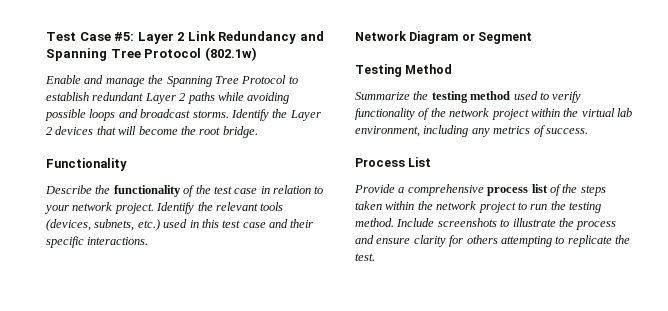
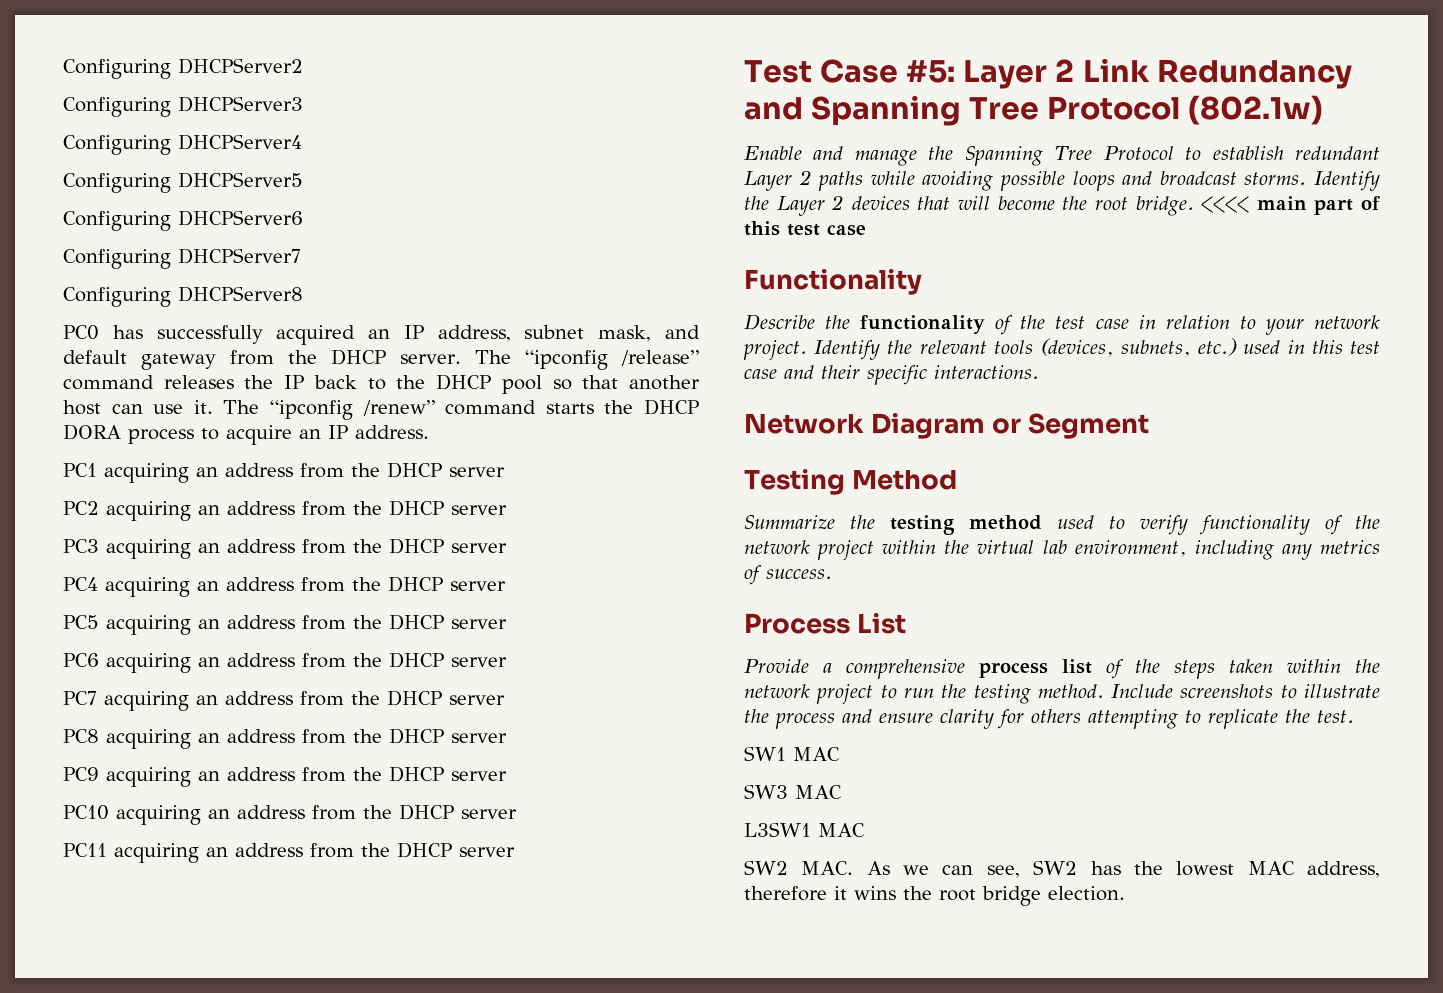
(46, 36) none -> [63,58,303,79] [63,96,303,117] [63,134,302,155] [63,172,303,193] [63,210,303,231] [63,248,301,269] [63,286,303,307] [63,325,700,345] [63,349,699,370] [63,374,701,394] [63,399,700,420] [63,424,429,445] [63,462,505,483] [63,500,507,521] [63,538,507,559] [63,576,506,597] [63,614,507,635] [63,652,507,673] [63,690,505,711] [63,728,507,749] [63,766,507,787] [63,804,517,825] [63,842,515,863] Configuring DHCPServer2 // Configuring DHCPServer3 // Configuring DHCPServer4 // Configuring DHCPServer5 // Configuring DHCPServer6 // Configuring DHCPServer7 // Configuring DHCPServer8 // PC0 has successfully acquired an IP address, subnet mask, and default gateway from the DHCP server. The “ipconfig /release” command releases the IP back to the DHCP pool so that another host can use it. The “ipconfig /renew” command starts the DHCP DORA process to acquire an IP address. // PC1 acquiring an address from the DHCP server // PC2 acquiring an address from the DHCP server // PC3 acquiring an address from the DHCP server // PC4 acquiring an address from the DHCP server // PC5 acquiring an address from the DHCP server // PC6 acquiring an address from the DHCP server // PC7 acquiring an address from the DHCP server // PC8 acquiring an address from the DHCP server // PC9 acquiring an address from the DHCP server // PC10 acquiring an address from the DHCP server // PC11 acquiring an address from the DHCP server //
(258, 132) none -> [1201,196,1380,215] [744,221,866,236] <<<< main part of this test case
(375, 257) none -> [744,746,840,761] [744,784,842,799] [744,822,865,837] [744,860,1380,878] [744,886,1125,906] // SW1 MAC // SW3 MAC // L3SW1 MAC // SW2 MAC. As we can see, SW2 has the lowest MAC address, therefore it wins the root bridge election.

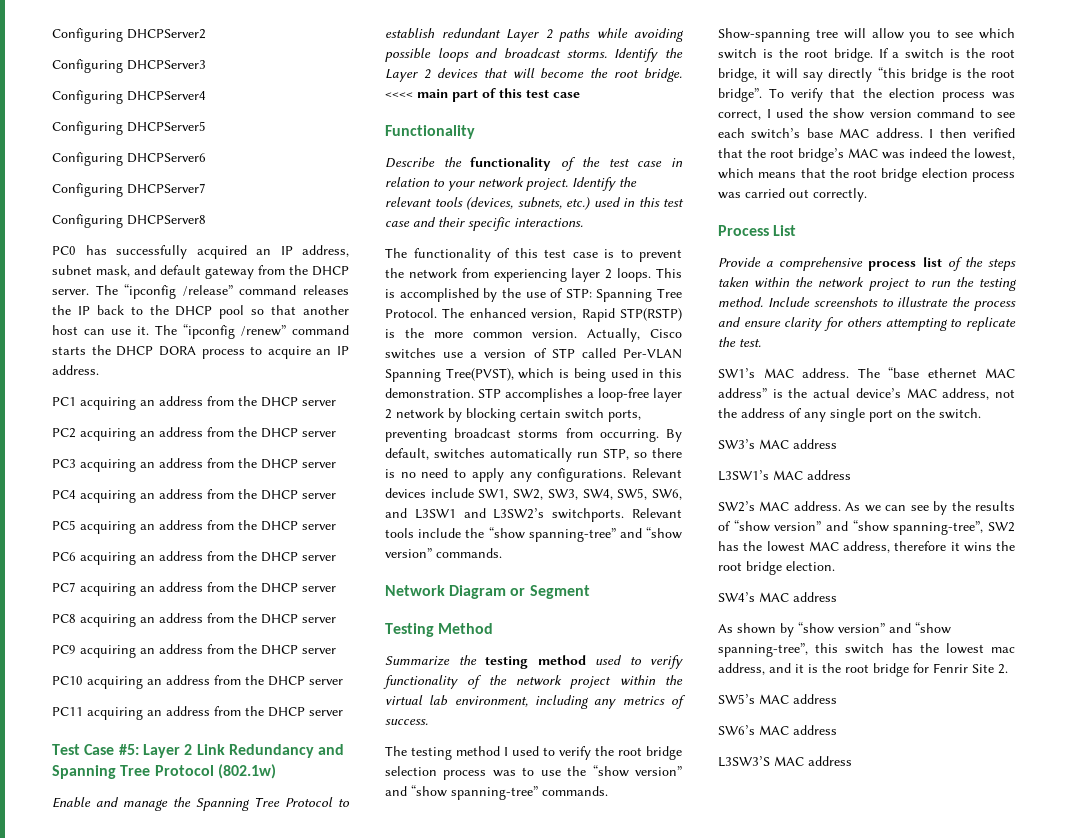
(1039, 372) none -> [385,248,682,262] [385,268,682,282] [385,288,682,302] [385,308,682,322] [385,328,682,342] [385,348,682,359] [385,368,682,382] [385,388,682,402] [385,408,641,422] [385,428,682,442] [385,448,682,462] [385,468,682,482] [385,488,682,500] [385,508,682,522] [385,527,682,542] [385,548,502,558] // The functionality of this test case is to prevent the network from experiencing layer 2 loops. This is accomplished by the use of STP: Spanning Tree Protocol. The enhanced version, Rapid STP(RSTP) is the more common version. Actually, Cisco switches use a version of STP called Per-VLAN Spanning Tree(PVST), which is being used in this demonstration. STP accomplishes a loop-free layer 2 network by blocking certain switch ports, preventing broadcast storms from occurring. By default, switches automatically run STP, so there is no need to apply any configurations. Relevant devices include SW1, SW2, SW3, SW4, SW5, SW6, and L3SW1 and L3SW2’s switchports. Relevant tools include the “show spanning-tree” and “show version” commands.
(832, 574) none -> [385,746,682,760] [385,765,682,780] [385,785,608,800] [718,28,1015,42] [718,48,1015,62] [718,67,1015,82] [718,88,1015,102] [718,108,1015,120] [718,128,1015,139] [718,148,1015,162] [718,168,1015,182] [718,188,867,202] // The testing method I used to verify the root bridge selection process was to use the “show version” and “show spanning-tree” commands. Show-spanning tree will allow you to see which switch is the root bridge. If a switch is the root bridge, it will say directly “this bridge is the root bridge”. To verify that the election process was correct, I used the show version command to see each switch’s base MAC address. I then verified that the root bridge’s MAC was indeed the lowest, which means that the root bridge election process was carried out correctly.
[744,746,840,761] [744,784,842,799] [744,822,865,837] [744,860,1020,878] SW1 MAC // SW3 MAC // L3SW1 MAC // SW2 MAC. As we can see, -> [718,367,1015,378] [718,388,1015,400] [718,408,981,422] [718,439,837,449] [718,470,851,481] [718,501,1015,515] [718,520,984,535] SW1’s MAC address. The “base ethernet MAC address” is the actual device’s MAC address, not the address of any single port on the switch. // SW3’s MAC address // L3SW1’s MAC address // SW2’s MAC address. As we can see by the results of “show version” and “show spanning-tree”,
(1125, 893) none -> [718,592,837,602] [718,622,951,637] [718,643,1015,657] [718,663,1008,677] [718,694,837,704] [718,725,837,735] [718,756,852,767] // SW4’s MAC address // As shown by “show version” and “show spanning-tree”, this switch has the lowest mac address, and it is the root bridge for Fenrir Site 2. // SW5’s MAC address // SW6’s MAC address // L3SW3’S MAC address

